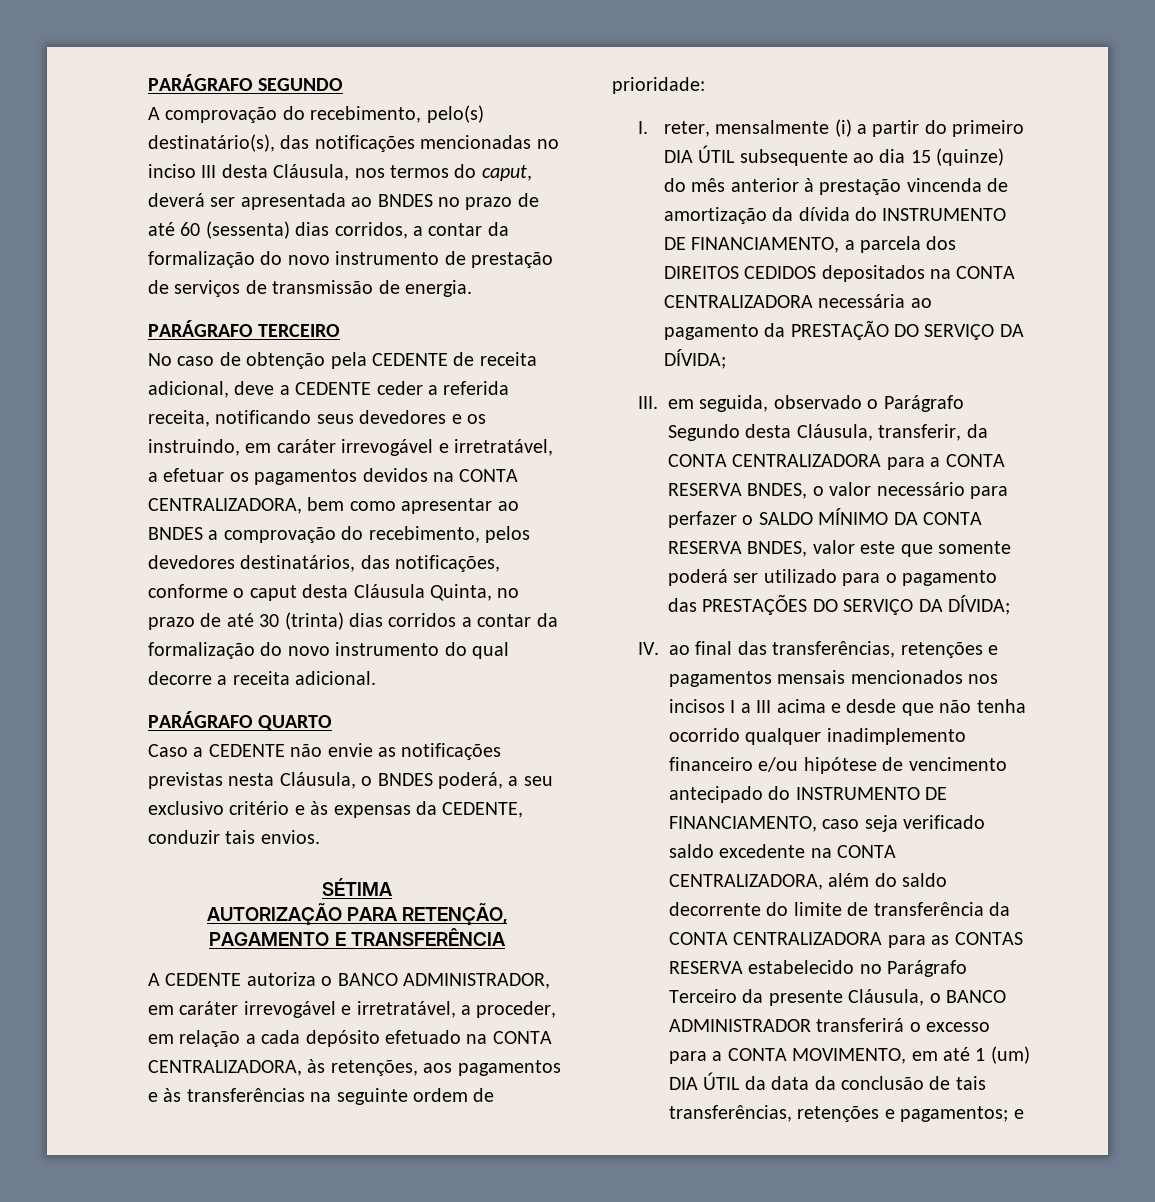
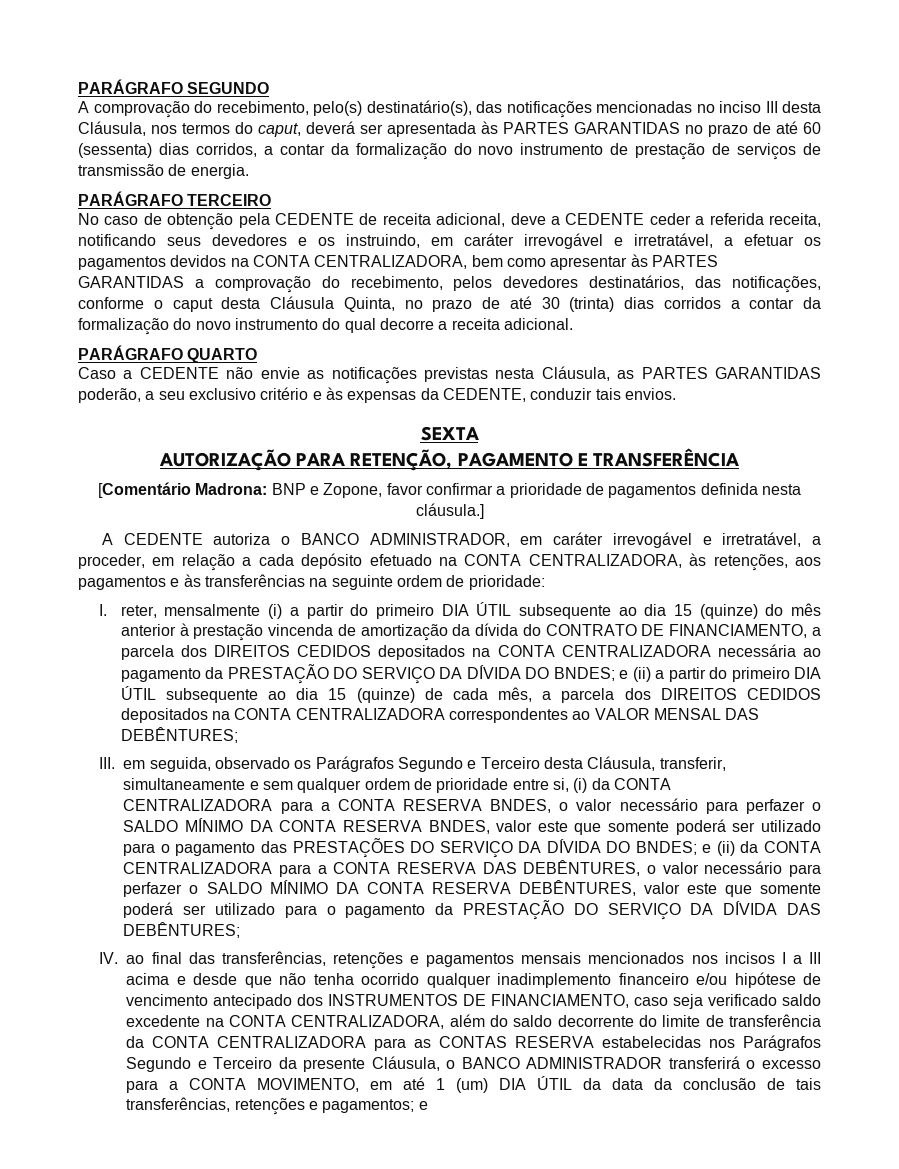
[351,194,433,207] ao BNDES -> [481,121,680,134] às PARTES GARANTIDAS
[497,501,519,511] [148,527,203,540] ao BNDES -> [630,254,718,267] [78,276,184,288] às PARTES GARANTIDAS
[361,772,503,789] o BNDES poderá, -> [617,367,822,379] [78,388,141,403] as PARTES GARANTIDAS poderão,
[322,878,393,896] SÉTIMA -> [420,426,479,441] SEXTA
(506, 937) none -> [98,482,801,498] [415,503,484,519] // [Comentário Madrona: BNP e Zopone, favor confirmar a prioridade de pagamentos definida nesta cláusula.]
[882,208,1007,221] INSTRUMENTO -> [545,624,637,636] CONTRATO
[663,349,726,369] [637,395,964,412] [667,424,962,441] DÍVIDA; // III. em seguida, observado o Parágrafo Segundo desta Cláusula, transferir, -> [466,665,822,682] [120,686,821,703] [120,708,760,723] [120,727,238,743] [99,756,726,772] [123,778,588,793] DÍVIDA DO BNDES; e (ii) a partir do primeiro DIA ÚTIL subsequente ao dia 15 (quinze) de cada mês, a parcela dos DIREITOS CEDIDOS depositados na CONTA CENTRALIZADORA correspondentes ao VALOR MENSAL DAS DEBÊNTURES; // III. em seguida, observado os Parágrafos Segundo e Terceiro desta Cláusula, transferir, simultaneamente e sem qualquer ordem de prioridade entre si, (i)
[947,595,1010,615] DÍVIDA; -> [546,839,821,856] [123,860,822,877] [123,880,821,897] [123,900,821,920] [123,922,241,938] DÍVIDA DO BNDES; e (ii) da CONTA CENTRALIZADORA para a CONTA RESERVA DAS DEBÊNTURES, o valor necessário para perfazer o SALDO MÍNIMO DA CONTA RESERVA DEBÊNTURES, valor este que somente poderá ser utilizado para o pagamento da PRESTAÇÃO DO SERVIÇO DA DÍVIDA DAS DEBÊNTURES;
[768,786,920,800] do INSTRUMENTO -> [297,994,459,1006] dos INSTRUMENTOS
[748,960,968,977] estabelecido no Parágrafo -> [602,1035,821,1051] [126,1057,207,1072] estabelecidas nos Parágrafos Segundo e

